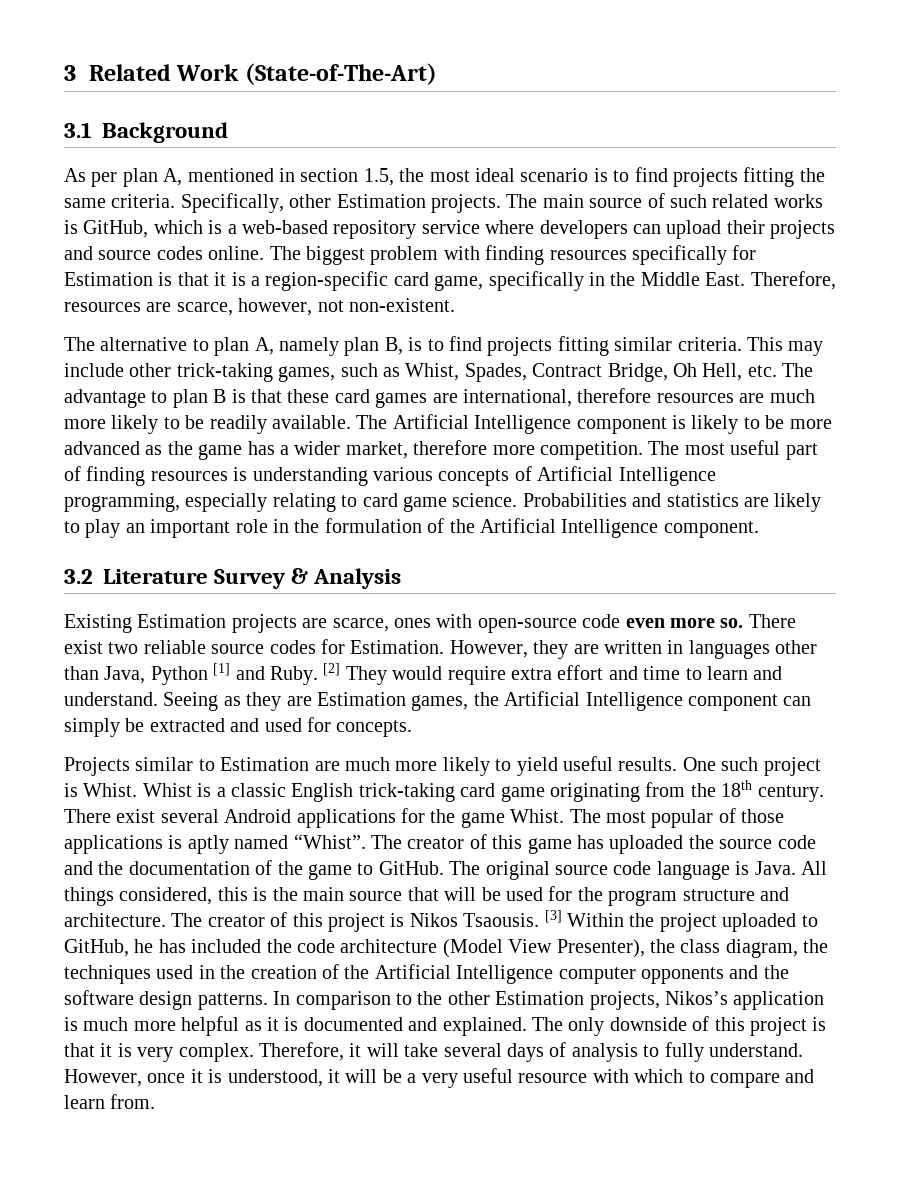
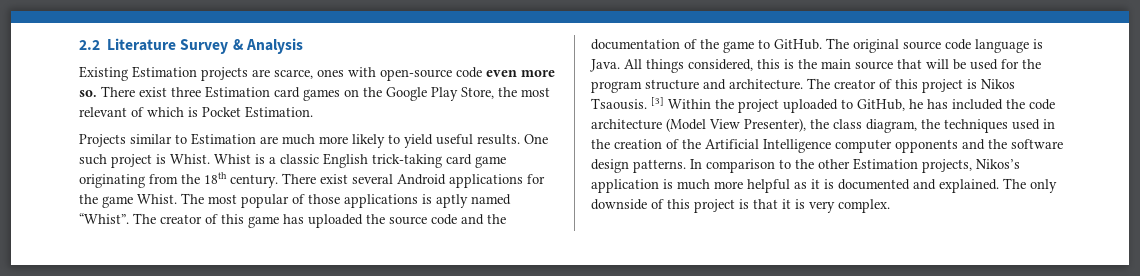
[64,63,437,85] [64,122,228,143] [64,167,825,187] [64,193,823,213] [64,220,836,239] [64,245,757,265] [64,271,836,291] [64,298,455,316] [64,336,824,356] [64,363,814,382] [64,388,815,408] [64,414,832,434] [64,440,818,460] [64,466,716,486] [64,493,822,512] [64,518,759,538] [64,569,93,584] 3 Related Work (State-of-The-Art) // 3.1 Background // As per plan A, mentioned in section 1.5, the most ideal scenario is to find projects fitting the same criteria. Specifically, other Estimation projects. The main source of such related works is GitHub, which is a web-based repository service where developers can upload their projects and source codes online. The biggest problem with finding resources specifically for Estimation is that it is a region-specific card game, specifically in the Middle East. Therefore, resources are scarce, however, not non-existent. // The alternative to plan A, namely plan B, is to find projects fitting similar criteria. This may include other trick-taking games, such as Whist, Spades, Contract Bridge, Oh Hell, etc. The advantage to plan B is that these card games are international, therefore resources are much more likely to be readily available. The Artificial Intelligence component is likely to be more advanced as the game has a wider market, therefore more competition. The most useful part of finding resources is understanding various concepts of Artificial Intelligence programming, especially relating to card game science. Probabilities and statistics are likely to play an important role in the formulation of the Artificial Intelligence component. // 3.2 -> [79,40,100,50] 2.2
[108,639,818,659] [64,663,783,685] [64,691,812,711] [64,717,413,737] two reliable source codes for Estimation. However, they are written in languages other than Java, Python [1] and Ruby. [2] They would require extra effort and time to learn and understand. Seeing as they are Estimation games, the Artificial Intelligence component can simply be extracted and used for concepts. -> [171,86,550,101] [79,106,313,118] three Estimation card games on the Google Play Store, the most relevant of which is Pocket Estimation.
[259,1042,803,1062] [64,1068,815,1088] [64,1094,156,1109] Therefore, it will take several days of analysis to fully understand. However, once it is understood, it will be a very useful resource with which to compare and learn from. -> (890, 206) none

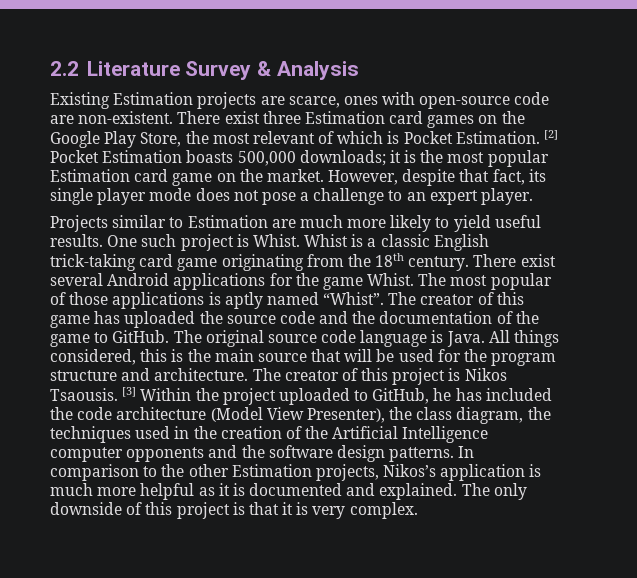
[486,70,555,77] [79,90,97,97] even more so. -> [50,111,174,124] are non-existent.
(313, 112) none -> [544,130,559,140] [50,150,549,167] [50,169,546,186] [50,188,534,205] [2] Pocket Estimation boasts 500,000 downloads; it is the most popular Estimation card game on the market. However, despite that fact, its single player mode does not pose a challenge to an expert player.

